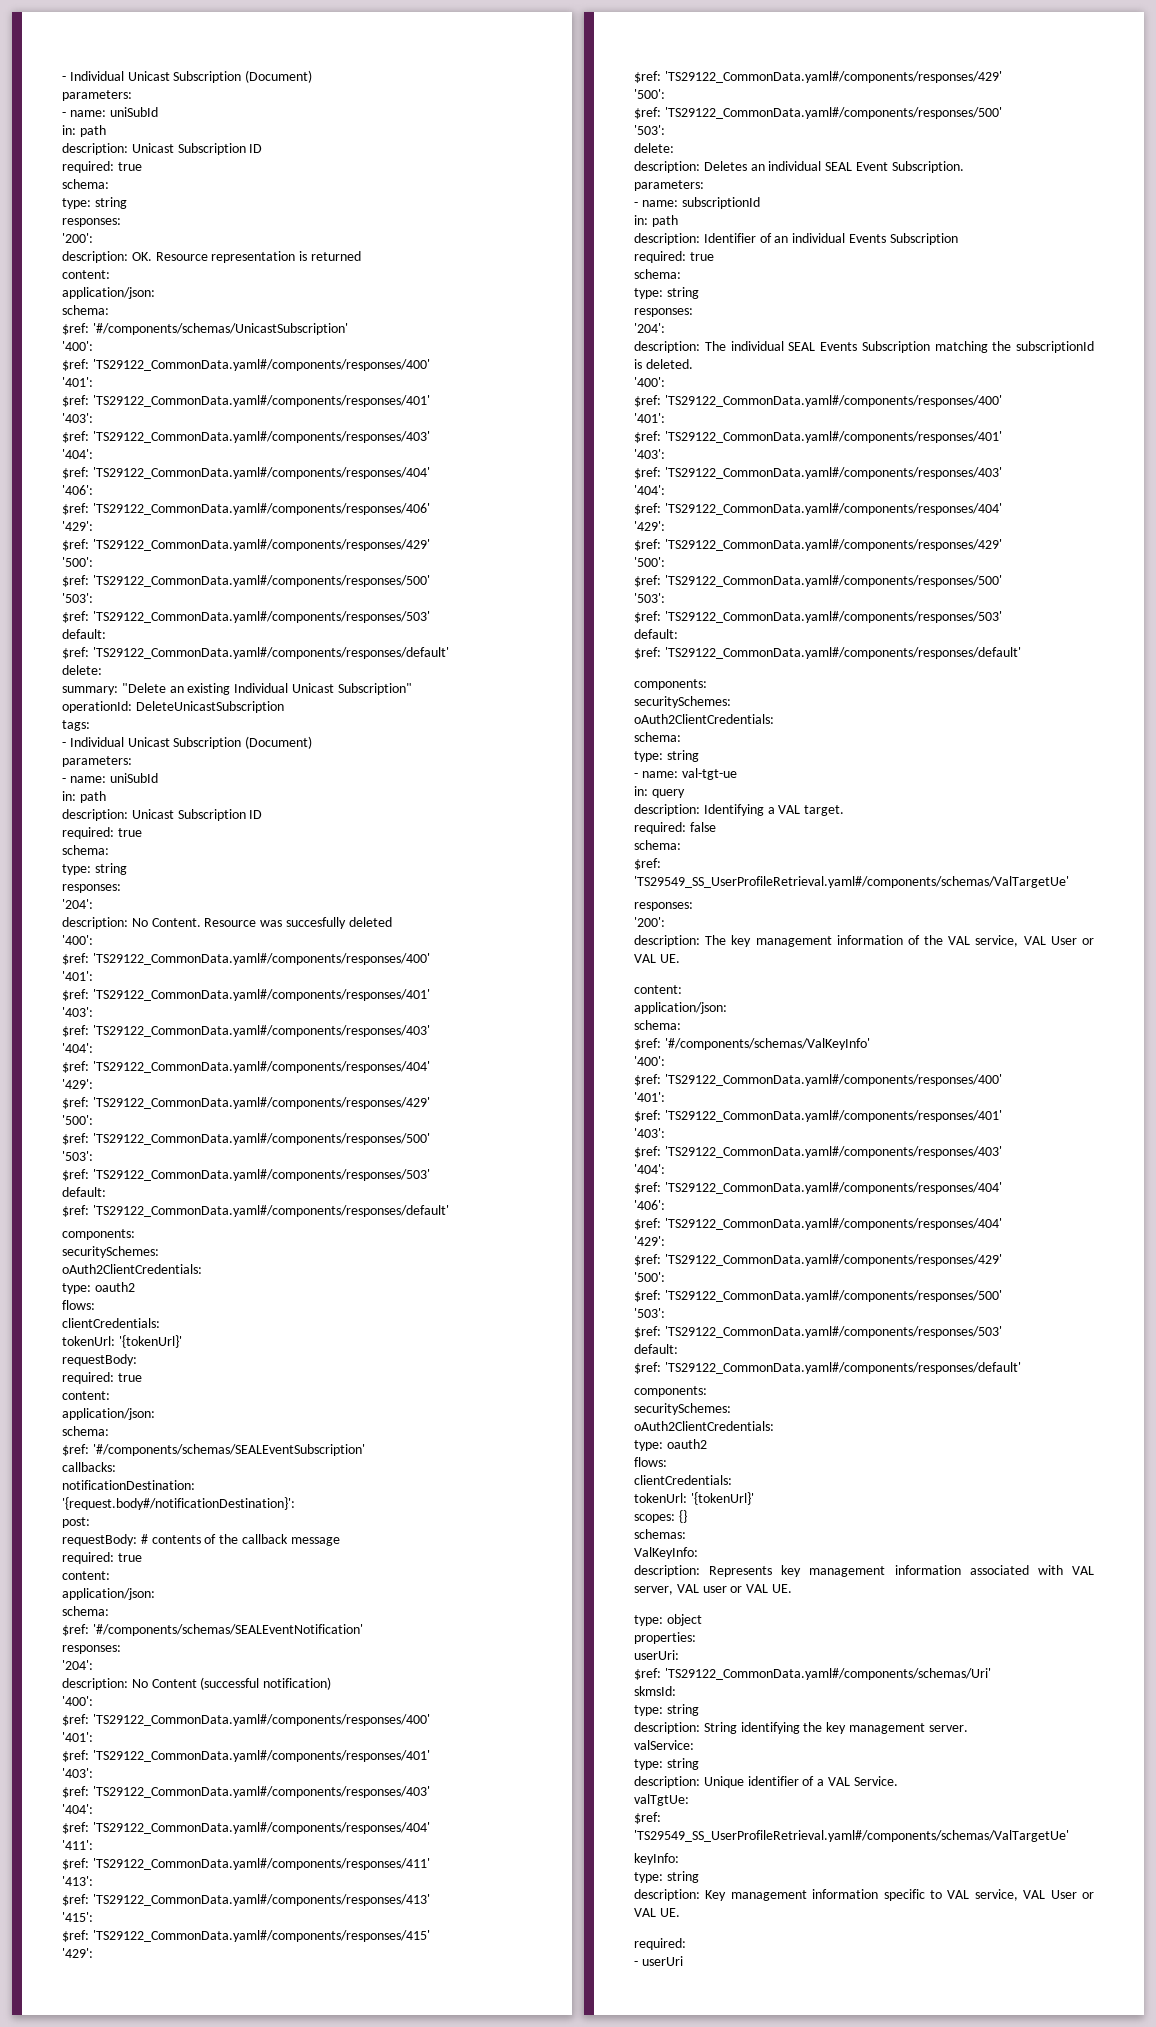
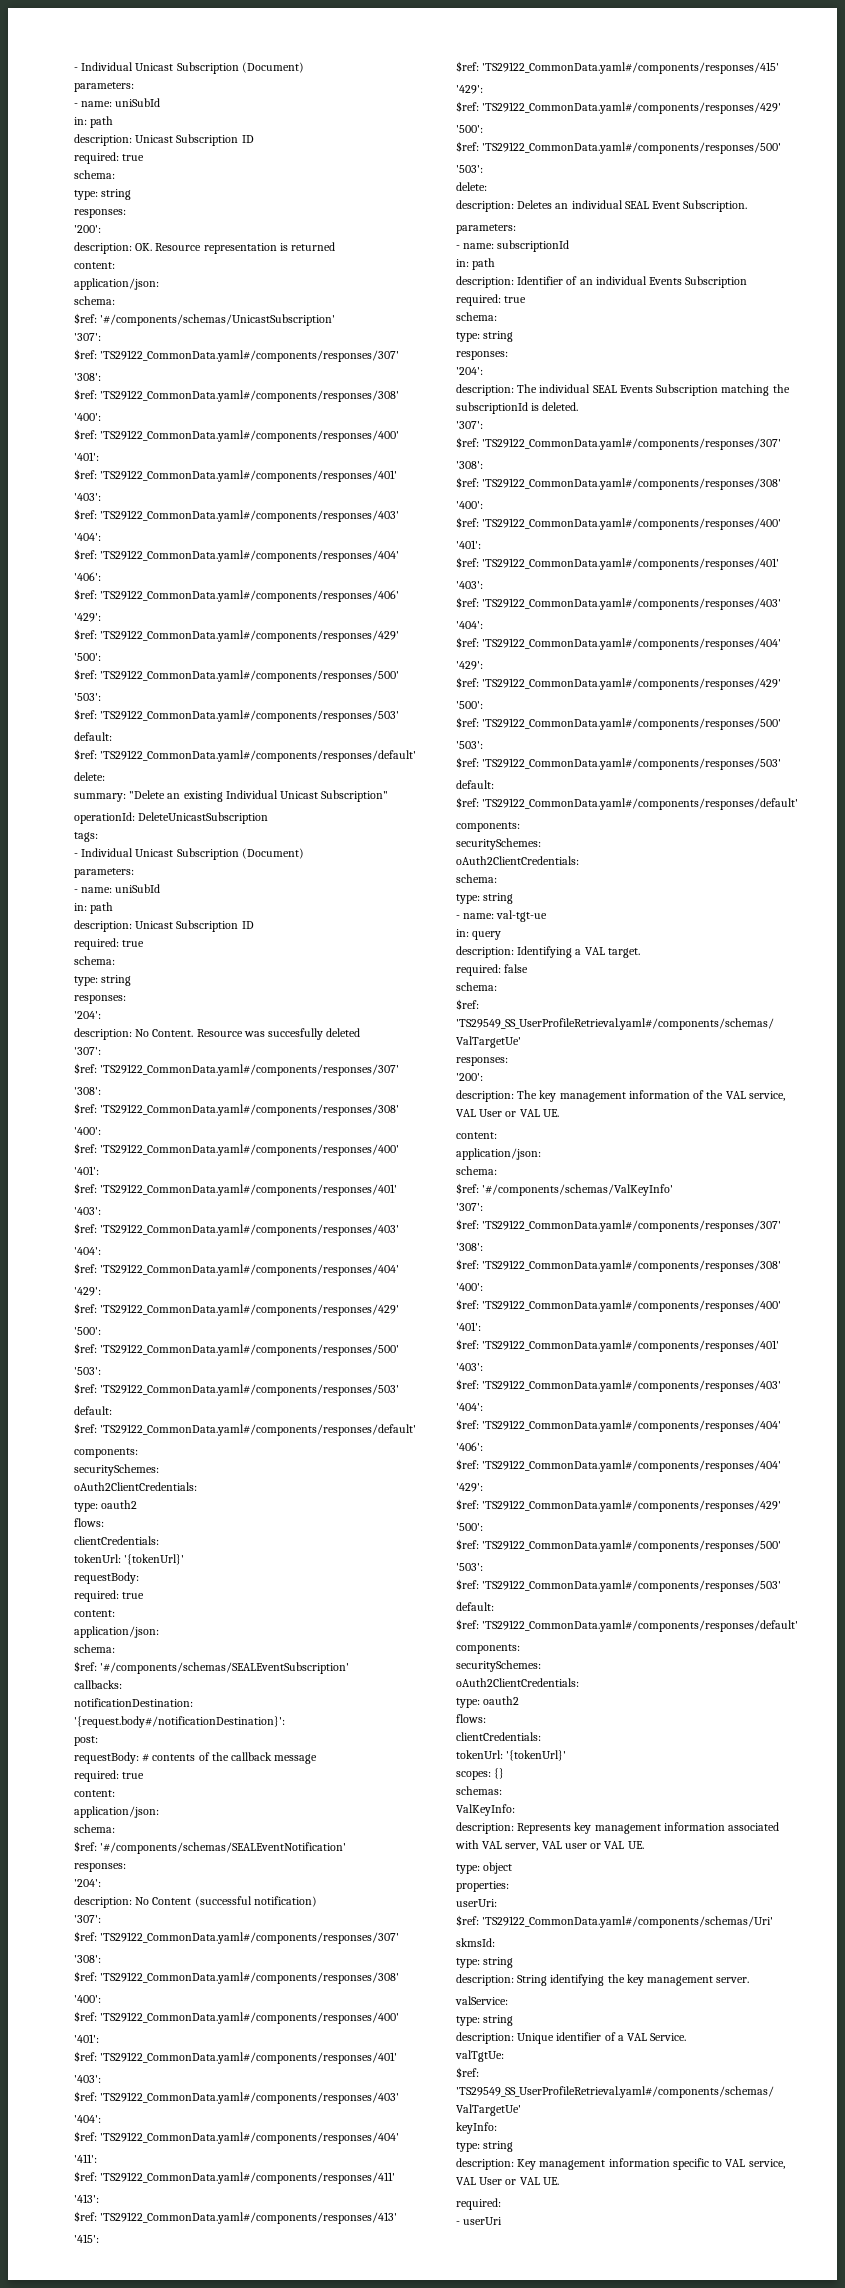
(348, 329) none -> [74,333,101,341] [74,349,400,362] [74,373,101,381] [74,389,400,402] // '307': // $ref: 'TS29122_CommonData.yaml#/components/responses/307' // '308': // $ref: 'TS29122_CommonData.yaml#/components/responses/308'
(392, 922) none -> [74,1047,101,1055] [74,1063,400,1076] [74,1087,101,1095] [74,1103,400,1116] // '307': // $ref: 'TS29122_CommonData.yaml#/components/responses/307' // '308': // $ref: 'TS29122_CommonData.yaml#/components/responses/308'
(332, 1683) none -> [74,1915,101,1923] [74,1931,400,1944] [74,1955,101,1963] [74,1971,400,1984] // '307': // $ref: 'TS29122_CommonData.yaml#/components/responses/307' // '308': // $ref: 'TS29122_CommonData.yaml#/components/responses/308'
(693, 364) none -> [456,421,483,429] [456,437,782,450] [456,461,483,469] [456,477,782,490] // '307': // $ref: 'TS29122_CommonData.yaml#/components/responses/307' // '308': // $ref: 'TS29122_CommonData.yaml#/components/responses/308'
(870, 1044) none -> [456,1203,483,1211] [456,1219,782,1232] [456,1243,483,1251] [456,1259,782,1272] // '307': // $ref: 'TS29122_CommonData.yaml#/components/responses/307' // '308': // $ref: 'TS29122_CommonData.yaml#/components/responses/308'

